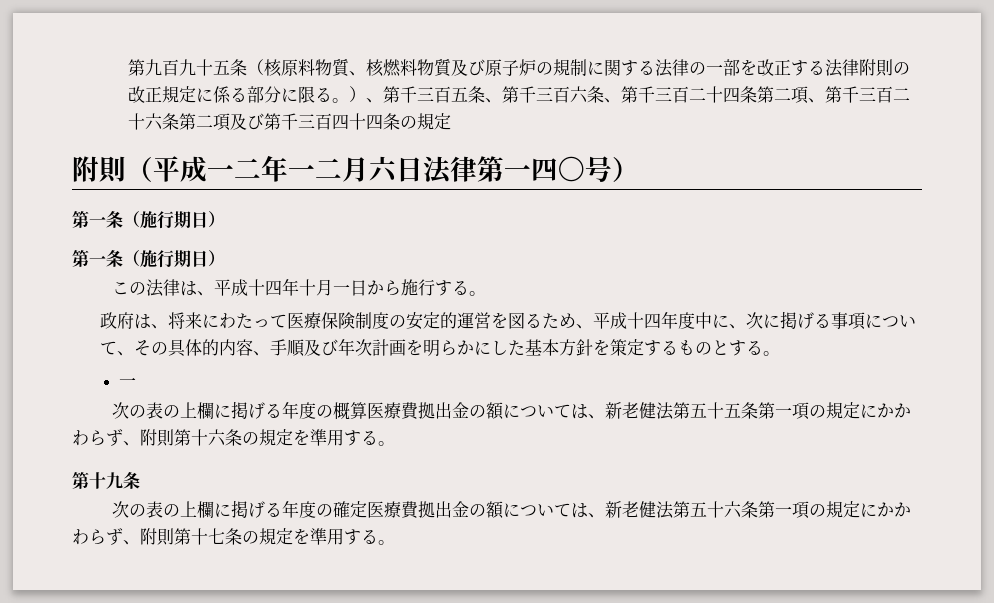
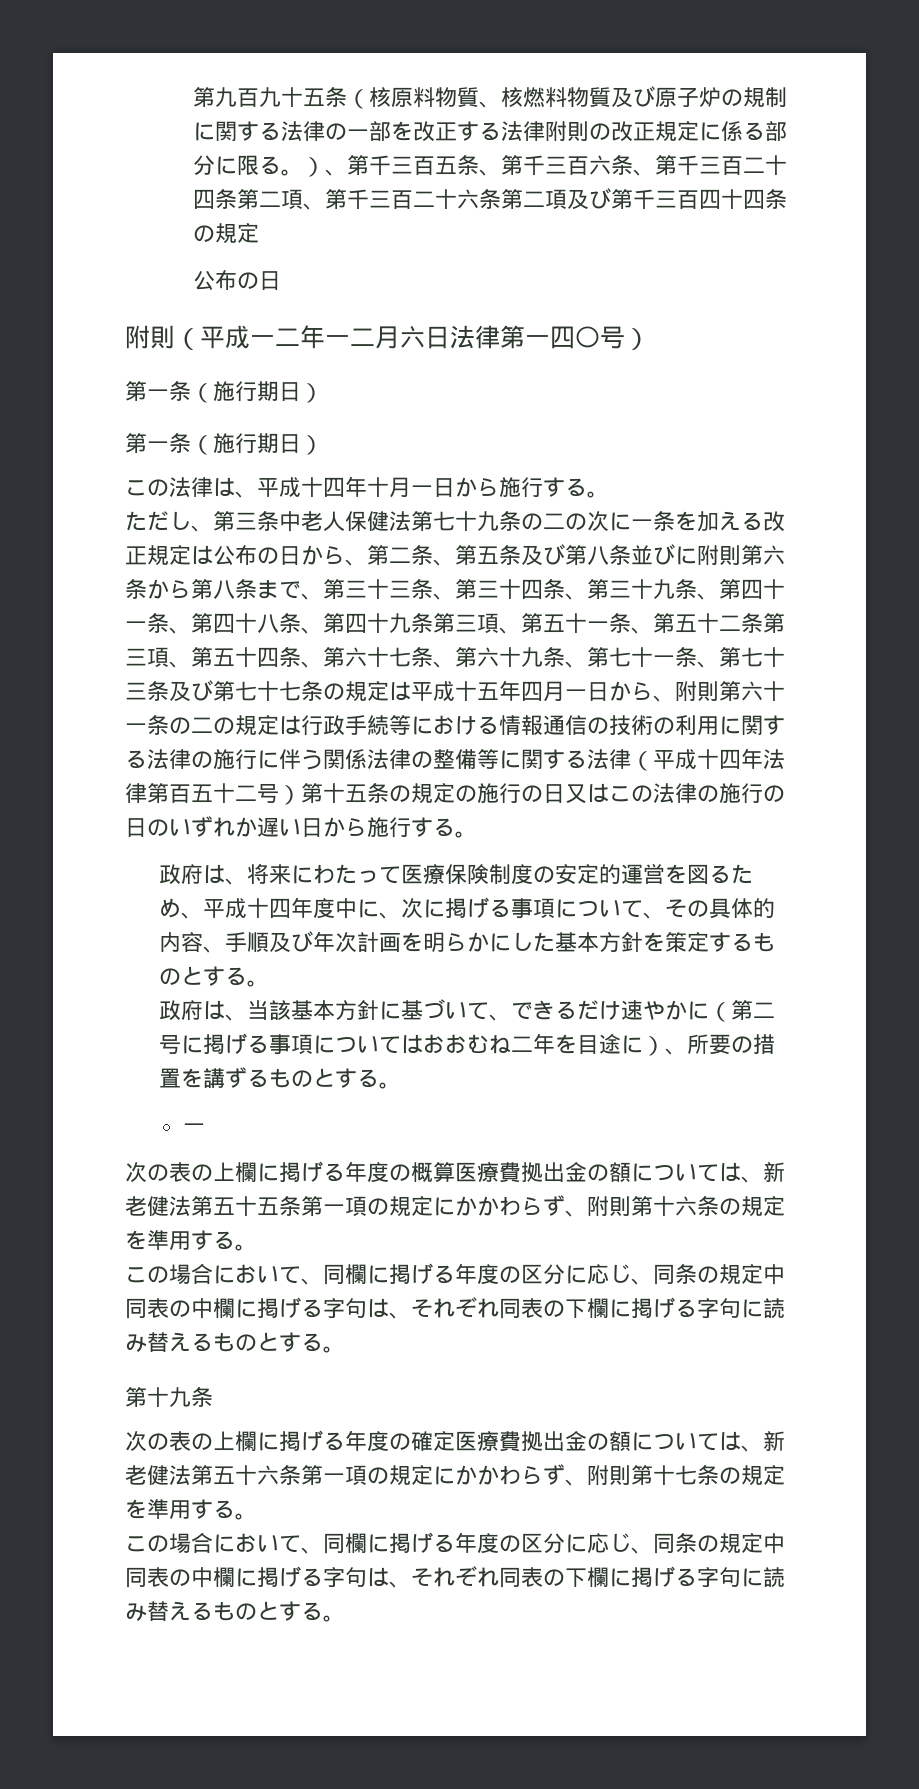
(452, 121) none -> [192,270,281,290] // 公布の日
(486, 293) none -> [125,511,785,532] [125,544,785,566] [125,579,785,600] [125,613,785,634] [125,647,785,668] [125,680,785,702] [125,715,785,736] [125,748,785,771] [125,783,785,805] [125,816,477,838] // ただし、第三条中老人保健法第七十九条の二の次に一条を加える改正規定は公布の日から、第二条、第五条及び第八条並びに附則第六条から第八条まで、第三十三条、第三十四条、第三十九条、第四十一条、第四十八条、第四十九条第三項、第五十一条、第五十二条第三項、第五十四条、第六十七条、第六十九条、第七十一条、第七十三条及び第七十七条の規定は平成十五年四月一日から、附則第六十一条の二の規定は行政手続等における情報通信の技術の利用に関する法律の施行に伴う関係法律の整備等に関する法律（平成十四年法律第百五十二号）第十五条の規定の施行の日又はこの法律の施行の日のいずれか遅い日から施行する。
(781, 353) none -> [158,999,775,1022] [158,1033,775,1056] [158,1067,401,1089] // 政府は、当該基本方針に基づいて、できるだけ速やかに（第二号に掲げる事項についてはおおむね二年を目途に）、所要の措置を講ずるものとする。
(395, 443) none -> [125,1263,785,1285] [125,1297,785,1319] [125,1332,345,1353] // この場合において、同欄に掲げる年度の区分に応じ、同条の規定中同表の中欄に掲げる字句は、それぞれ同表の下欄に掲げる字句に読み替えるものとする。
(395, 542) none -> [125,1532,785,1554] [125,1566,785,1588] [125,1601,345,1622] // この場合において、同欄に掲げる年度の区分に応じ、同条の規定中同表の中欄に掲げる字句は、それぞれ同表の下欄に掲げる字句に読み替えるものとする。

